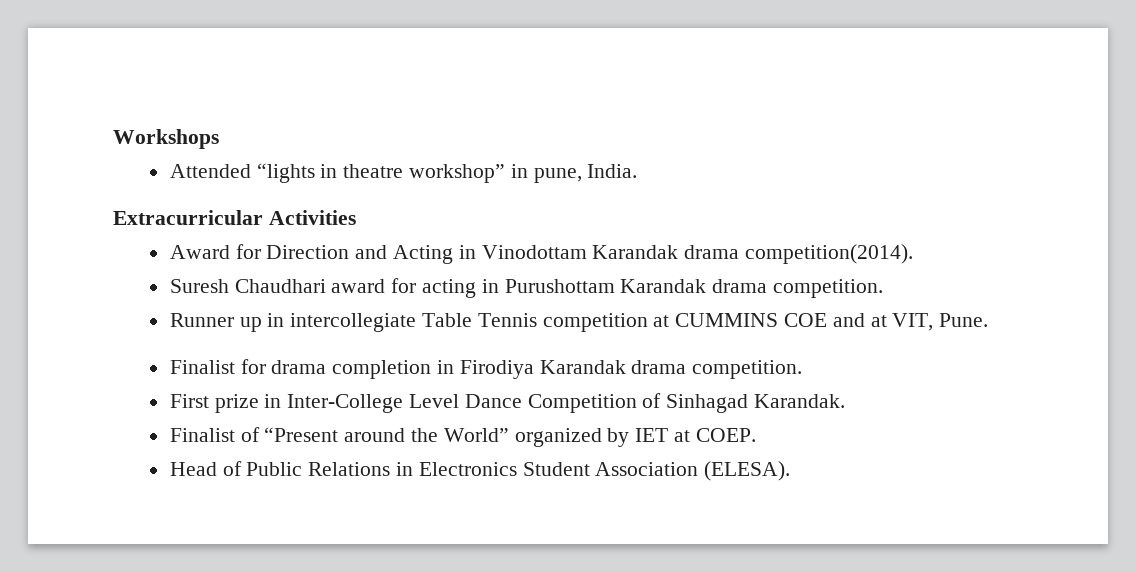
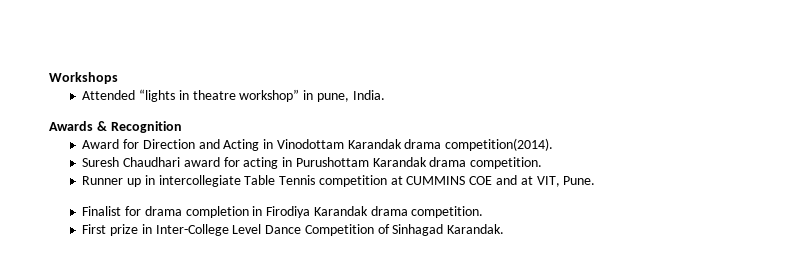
[113,210,356,225] Extracurricular Activities -> [49,121,182,133] Awards & Recognition
[169,427,756,447] [169,461,791,481] // Finalist of “Present around the World” organized by IET at COEP. // Head of Public Relations in Electronics Student Association (ELESA). -> (505, 229) none

